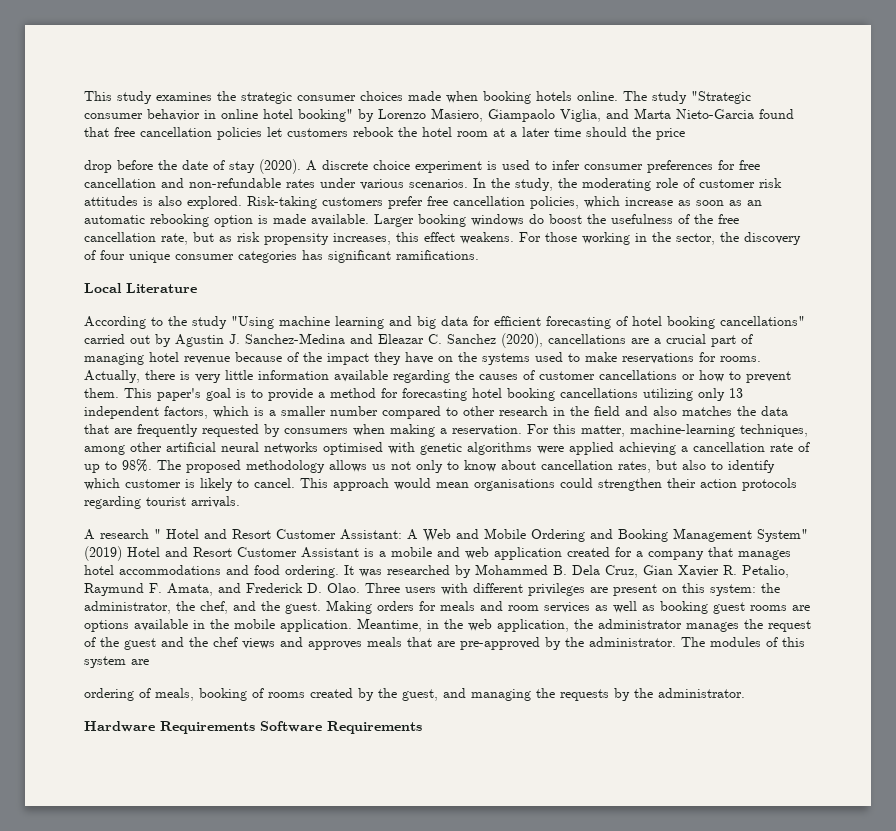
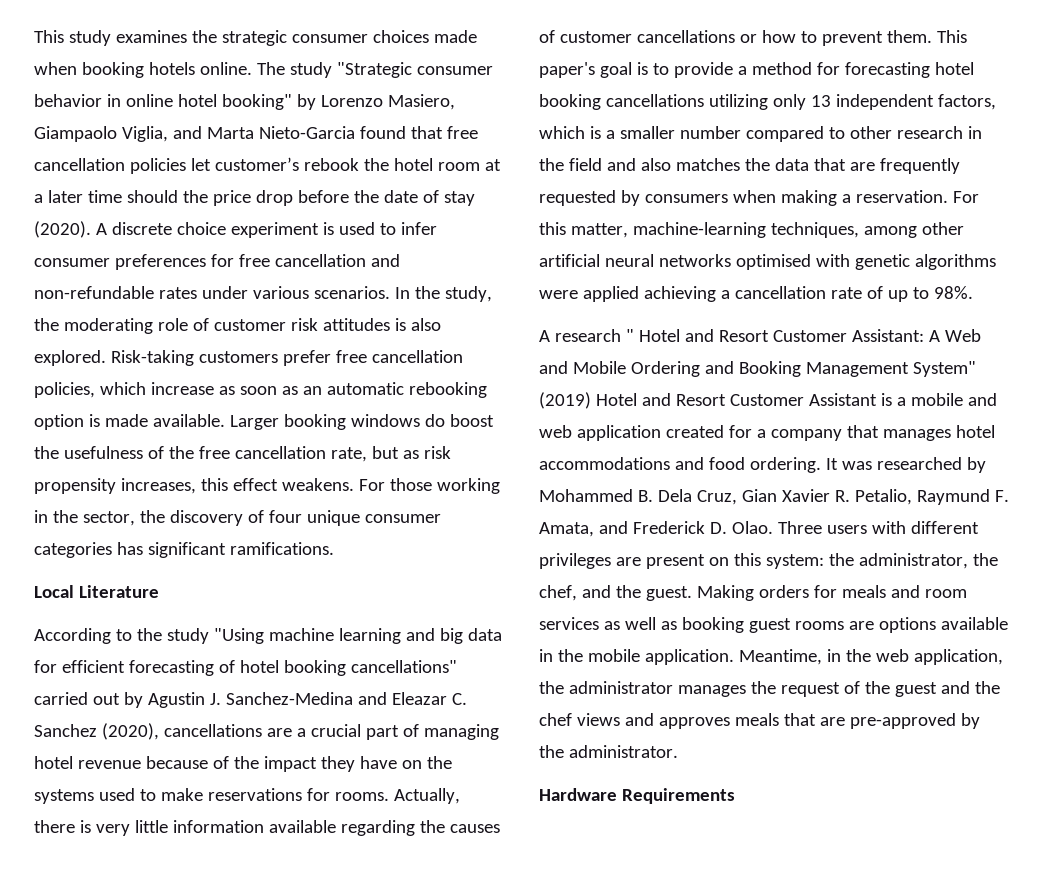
[287,128,348,137] customers -> [214,157,299,171] customer’s
(685, 134) // -> (251, 198) none
[157,460,775,473] [84,478,797,491] [84,496,240,509] The proposed methodology allows us not only to know about cancellation rates, but also to identify which customer is likely to cancel. This approach would mean organisations could strengthen their action protocols regarding tourist arrivals. -> (973, 292) none
[681,637,805,647] [84,656,149,668] [84,688,745,701] The modules of this system are // ordering of meals, booking of rooms created by the guest, and managing the requests by the administrator. -> (678, 751) none
[260,721,422,734] Software Requirements -> (735, 796) none

